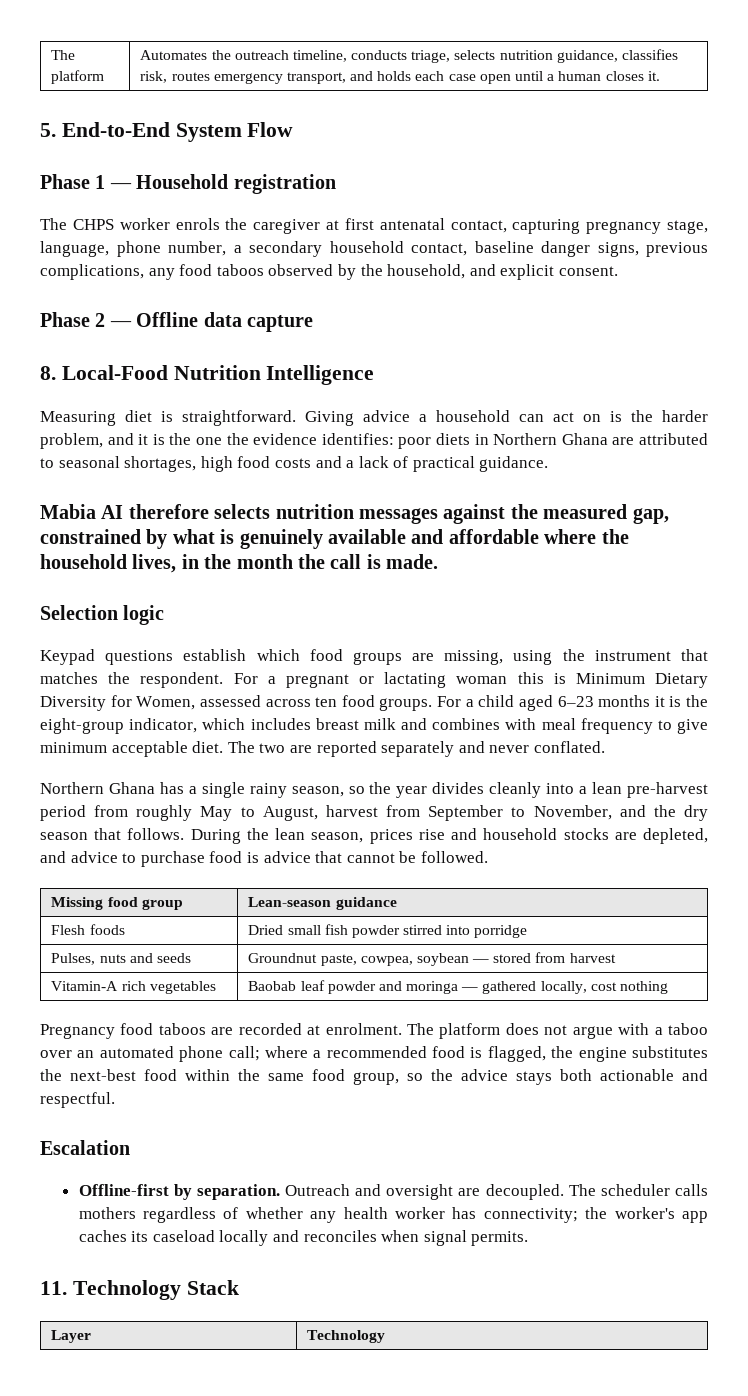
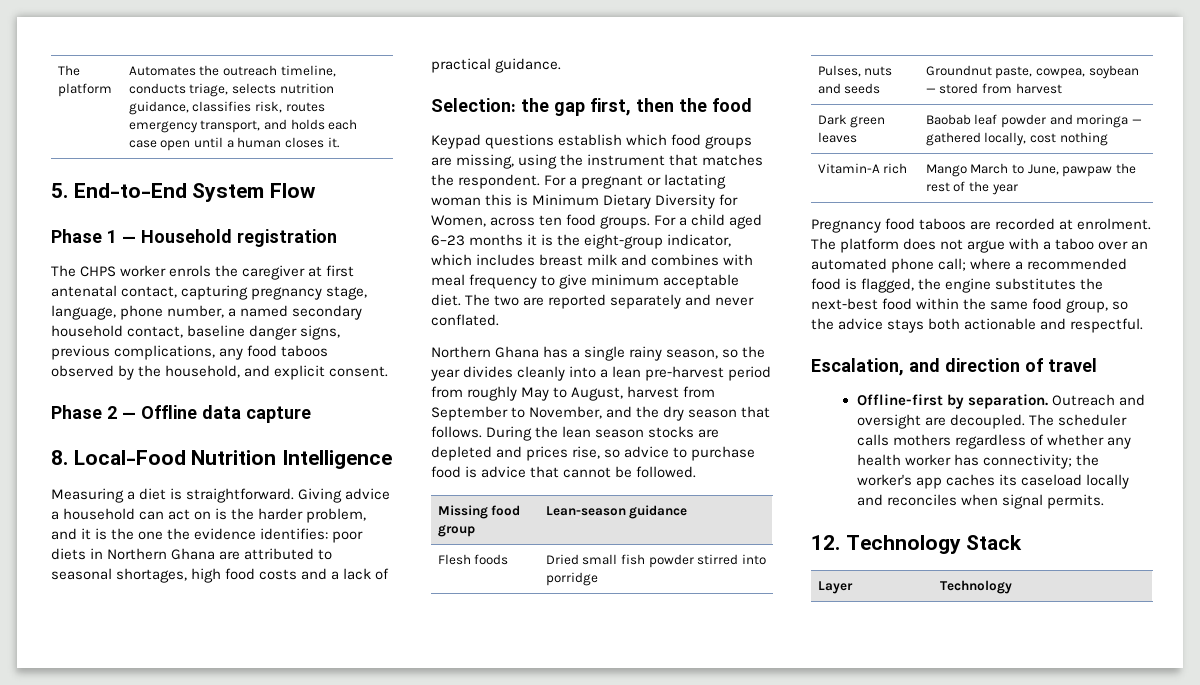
(242, 249) none -> [240,305,289,317] named
(116, 418) none -> [127,491,136,500] a
[40,504,669,524] [40,529,629,549] [40,554,439,573] [40,605,165,625] Mabia AI therefore selects nutrition messages against the measured gap, constrained by what is genuinely available and affordable where the household lives, in the month the call is made. // Selection logic -> [431,98,752,116] Selection: the gap first, then the food
[199,695,261,707] assessed -> (486, 221) none
[311,828,708,844] [40,851,66,863] season, prices rise and household stocks are depleted, and -> [595,426,720,438] [431,446,621,461] season stocks are depleted and prices rise, so
[51,981,216,994] Vitamin-A rich vegetables -> [817,114,886,128] [817,132,857,143] Dark green leaves
(669, 987) none -> [817,163,908,174] [925,163,1136,177] [925,181,1018,195] // Vitamin-A rich | Mango March to June, pawpaw the rest of the year
[40,1140,130,1155] Escalation -> [811,358,1097,376] Escalation, and direction of travel
[40,1281,67,1295] 11. -> [811,535,840,550] 12.

